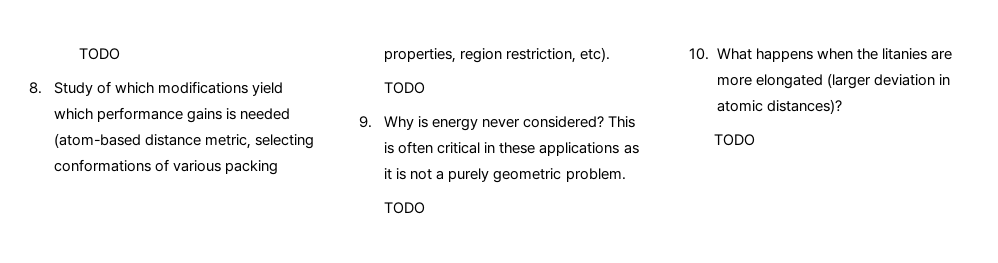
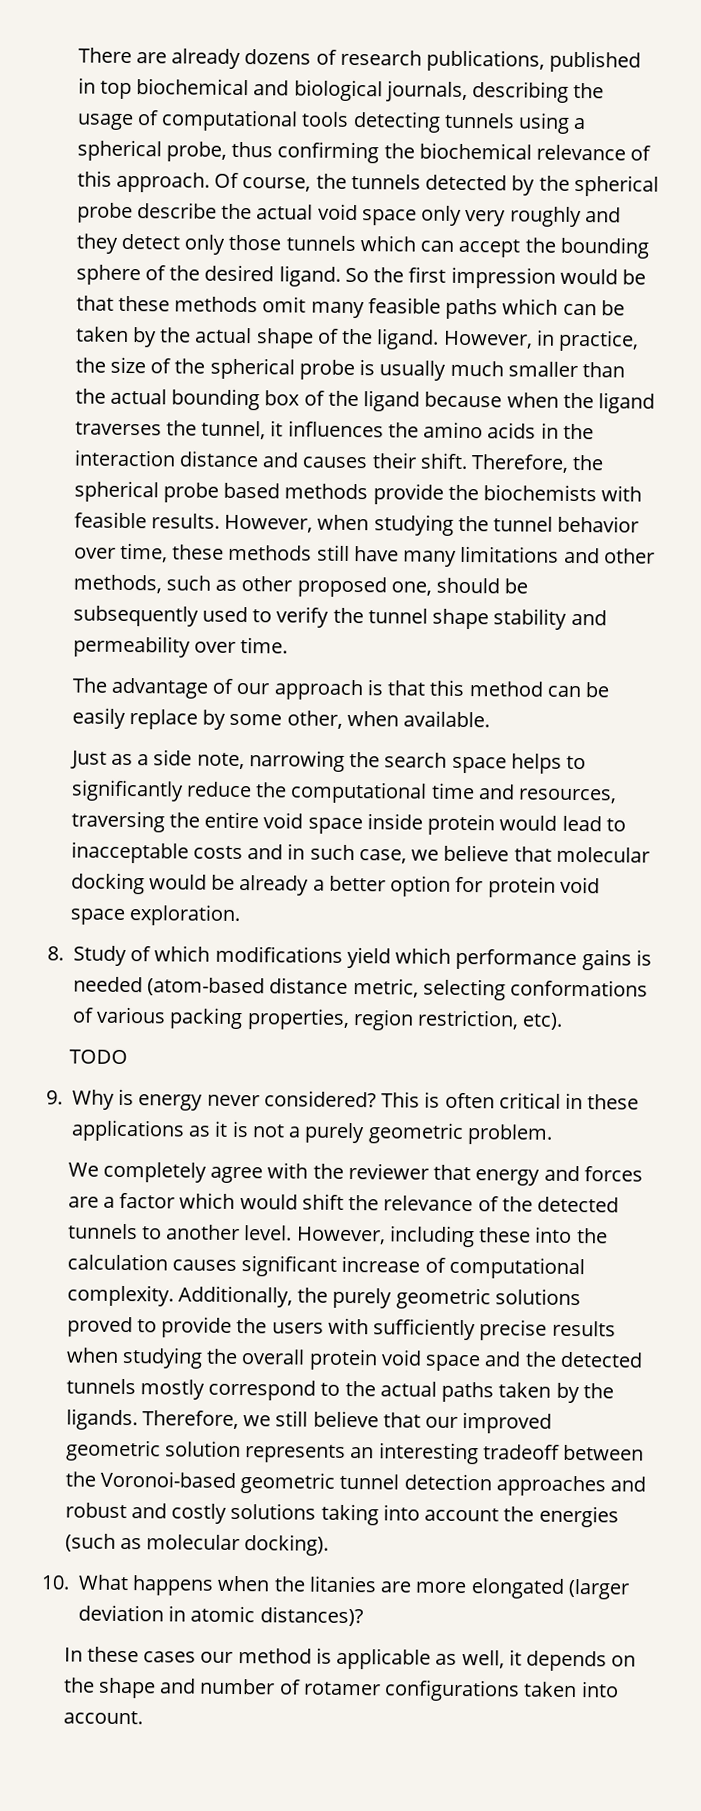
[79,48,121,60] TODO -> [77,47,642,73] [77,77,605,103] [76,109,587,134] [76,139,652,164] [76,170,659,197] [76,202,621,228] [75,233,649,259] [75,264,647,289] [75,295,625,320] [75,326,640,352] [74,356,626,381] [74,388,656,414] [74,420,594,440] [73,449,605,473] [73,480,643,505] [73,511,640,536] [73,542,655,567] [72,574,529,598] [72,605,607,630] [72,635,289,658] [71,677,610,701] [71,707,491,730] [69,749,587,774] [70,779,618,804] [70,810,626,836] [70,841,650,864] [70,872,600,898] [69,904,240,927] There are already dozens of research publications, published in top biochemical and biological journals, describing the usage of computational tools detecting tunnels using a spherical probe, thus confirming the biochemical relevance of this approach. Of course, the tunnels detected by the spherical probe describe the actual void space only very roughly and they detect only those tunnels which can accept the bounding sphere of the desired ligand. So the first impression would be that these methods omit many feasible paths which can be taken by the actual shape of the ligand. However, in practice, the size of the spherical probe is usually much smaller than the actual bounding box of the ligand because when the ligand traverses the tunnel, it influences the amino acids in the interaction distance and causes their shift. Therefore, the spherical probe based methods provide the biochemists with feasible results. However, when studying the tunnel behavior over time, these methods still have many limitations and other methods, such as other proposed one, should be subsequently used to verify the tunnel shape stability and permeability over time. // The advantage of our approach is that this method can be easily replace by some other, when available. // Just as a side note, narrowing the search space helps to significantly reduce the computational time and resources, traversing the entire void space inside protein would lead to inacceptable costs and in such case, we believe that molecular docking would be already a better option for protein void space exploration.
[384,202,426,214] TODO -> [67,1161,643,1186] [67,1192,620,1213] [67,1223,608,1248] [66,1253,585,1280] [66,1284,581,1310] [66,1316,616,1341] [65,1346,643,1372] [65,1378,614,1404] [65,1408,553,1434] [65,1439,645,1465] [64,1470,647,1497] [64,1502,619,1528] [64,1533,330,1556] We completely agree with the reviewer that energy and forces are a factor which would shift the relevance of the detected tunnels to another level. However, including these into the calculation causes significant increase of computational complexity. Additionally, the purely geometric solutions proved to provide the users with sufficiently precise results when studying the overall protein void space and the detected tunnels mostly correspond to the actual paths taken by the ligands. Therefore, we still believe that our improved geometric solution represents an interesting tradeoff between the Voronoi-based geometric tunnel detection approaches and robust and costly solutions taking into account the energies (such as molecular docking).
[714,134,756,146] TODO -> [63,1646,637,1672] [62,1677,619,1702] [62,1710,143,1725] In these cases our method is applicable as well, it depends on the shape and number of rotamer configurations taken into account.

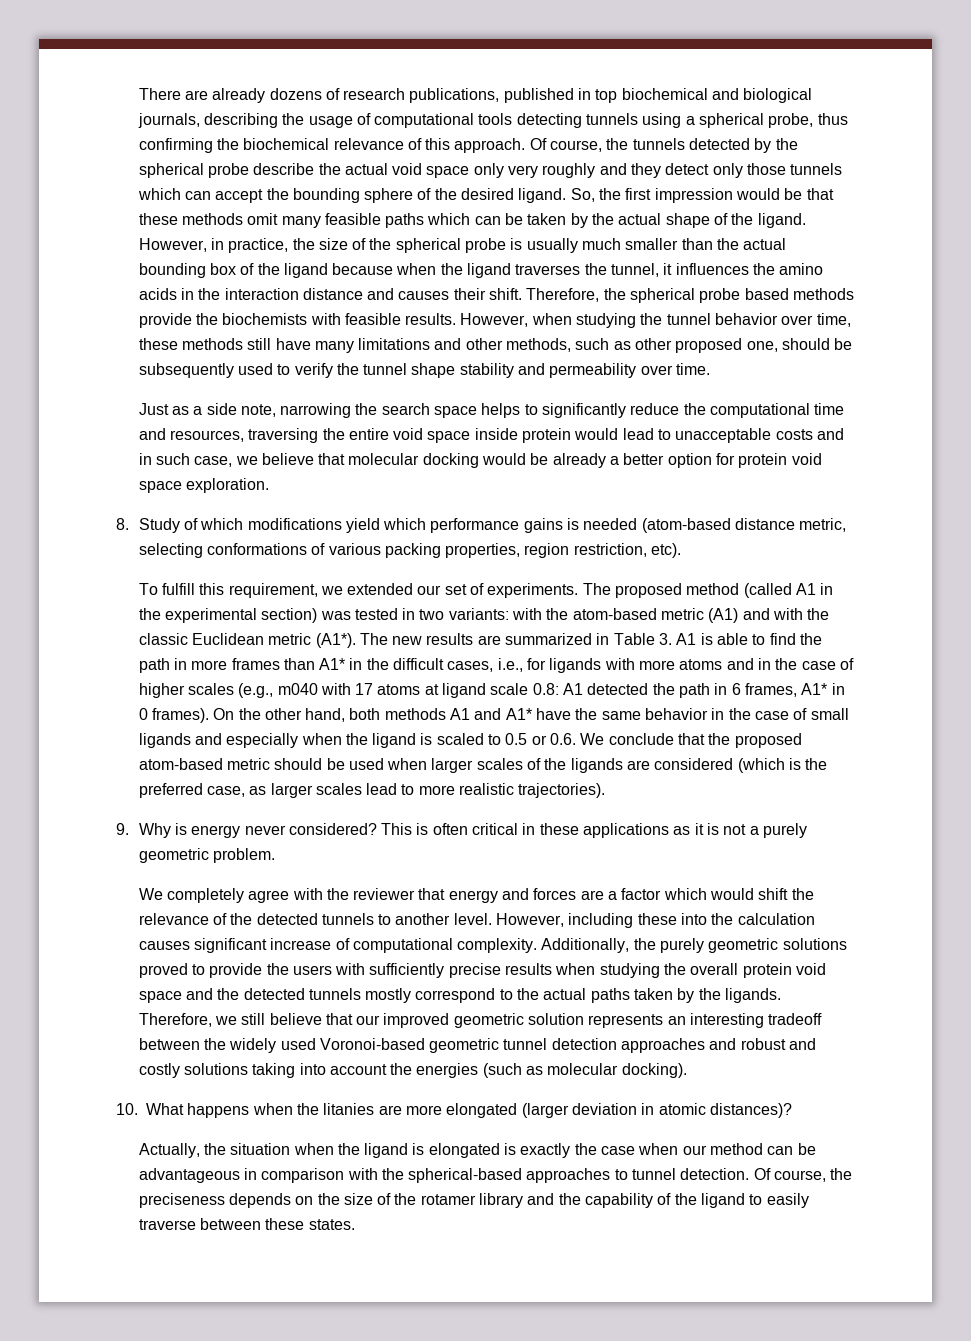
[344,267,369,283] So -> [570,188,595,202] So,
[71,677,610,701] [71,707,491,730] // The advantage of our approach is that this method can be easily replace by some other, when available. -> (711, 369) none
[70,841,189,864] inacceptable -> [675,428,772,443] unacceptable
[68,1049,128,1065] TODO -> [138,583,834,598] [138,608,830,623] [138,633,822,648] [138,658,854,673] [138,683,845,698] [138,708,849,723] [138,733,802,748] [138,758,828,773] [138,783,606,798] To fulfill this requirement, we extended our set of experiments. The proposed method (called A1 in the experimental section) was tested in two variants: with the atom-based metric (A1) and with the classic Euclidean metric (A1*). The new results are summarized in Table 3. A1 is able to find the path in more frames than A1* in the difficult cases, i.e., for ligands with more atoms and in the case of higher scales (e.g., m040 with 17 atoms at ligand scale 0.8: A1 detected the path in 6 frames, A1* in 0 frames). On the other hand, both methods A1 and A1* have the same behavior in the case of small ligands and especially when the ligand is scaled to 0.5 or 0.6. We conclude that the proposed atom-based metric should be used when larger scales of the ligands are considered (which is the preferred case, as larger scales lead to more realistic trajectories).
(96, 1479) none -> [229,1038,316,1053] widely used
[63,1646,637,1672] [62,1677,619,1702] [62,1710,143,1725] In these cases our method is applicable as well, it depends on the shape and number of rotamer configurations taken into account. -> [138,1143,816,1158] [138,1168,853,1183] [138,1193,809,1208] [138,1218,355,1230] Actually, the situation when the ligand is elongated is exactly the case when our method can be advantageous in comparison with the spherical-based approaches to tunnel detection. Of course, the preciseness depends on the size of the rotamer library and the capability of the ligand to easily traverse between these states.

